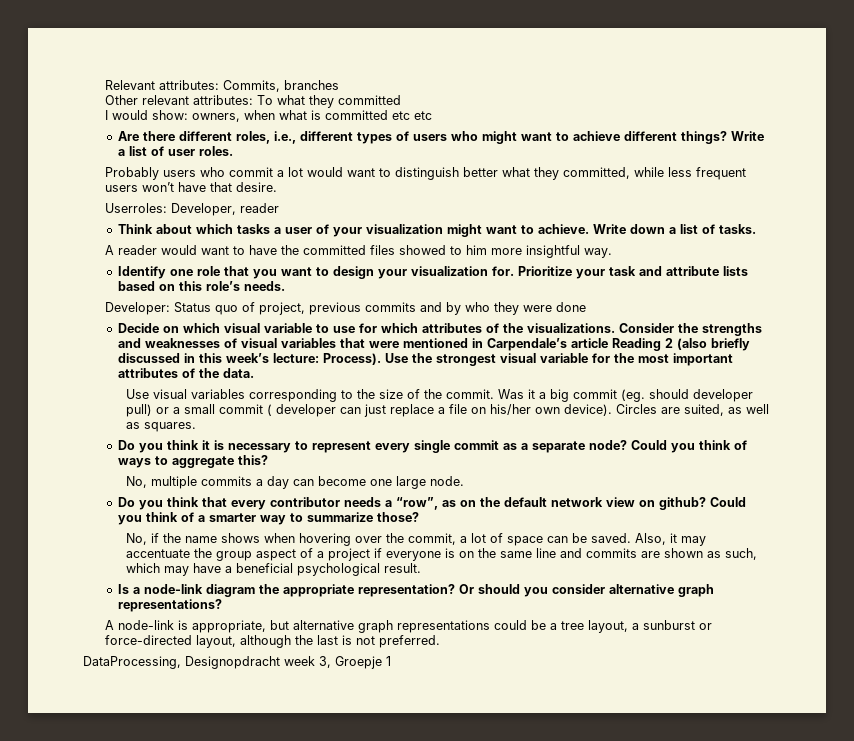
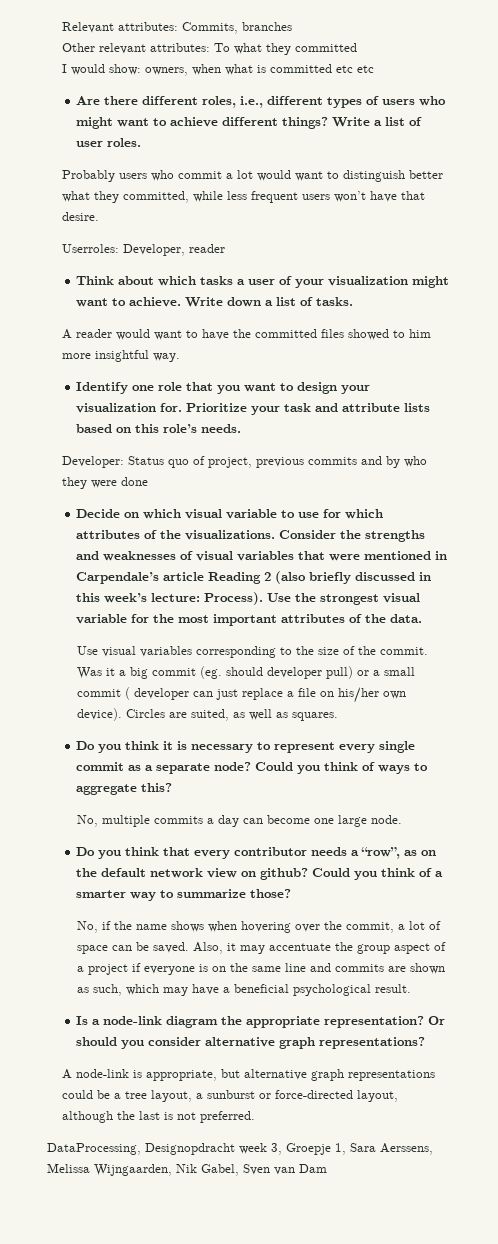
[386,656,391,666] 1 -> [335,1143,433,1155] [47,1163,327,1176] 1, Sara Aerssens, Melissa Wijngaarden, Nik Gabel, Sven van Dam

